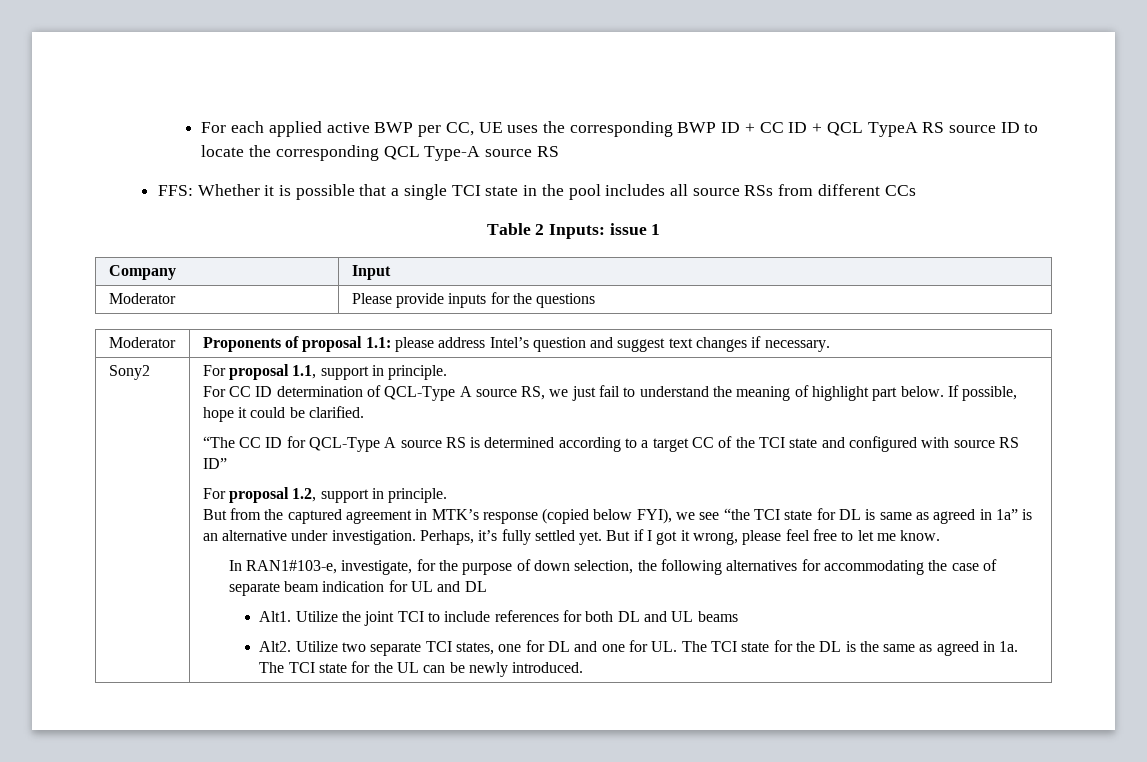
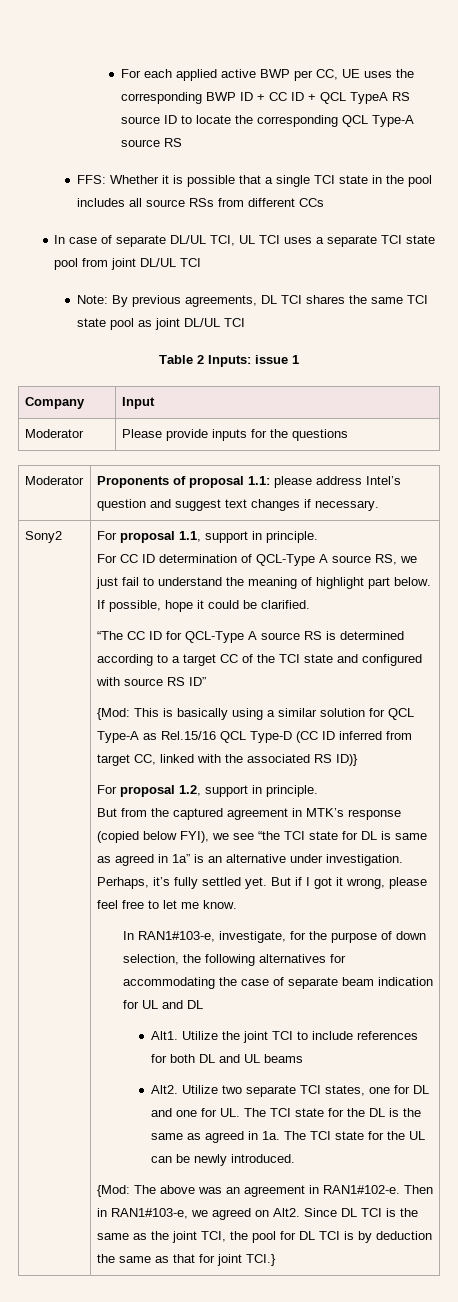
(916, 190) none -> [54,235,436,247] [54,258,202,270] [76,295,428,307] [76,318,245,330] // In case of separate DL/UL TCI, UL TCI uses a separate TCI state pool from joint DL/UL TCI // Note: By previous agreements, DL TCI shares the same TCI state pool as joint DL/UL TCI
(227, 463) none -> [96,708,414,720] [96,731,412,743] [96,754,358,766] // {Mod: This is basically using a similar solution for QCL Type-A as Rel.15/16 QCL Type-D (CC ID inferred from target CC, linked with the associated RS ID)}
(584, 667) none -> [96,1185,433,1197] [96,1208,418,1220] [96,1231,432,1243] [96,1254,276,1266] // {Mod: The above was an agreement in RAN1#102-e. Then in RAN1#103-e, we agreed on Alt2. Since DL TCI is the same as the joint TCI, the pool for DL TCI is by deduction the same as that for joint TCI.}

